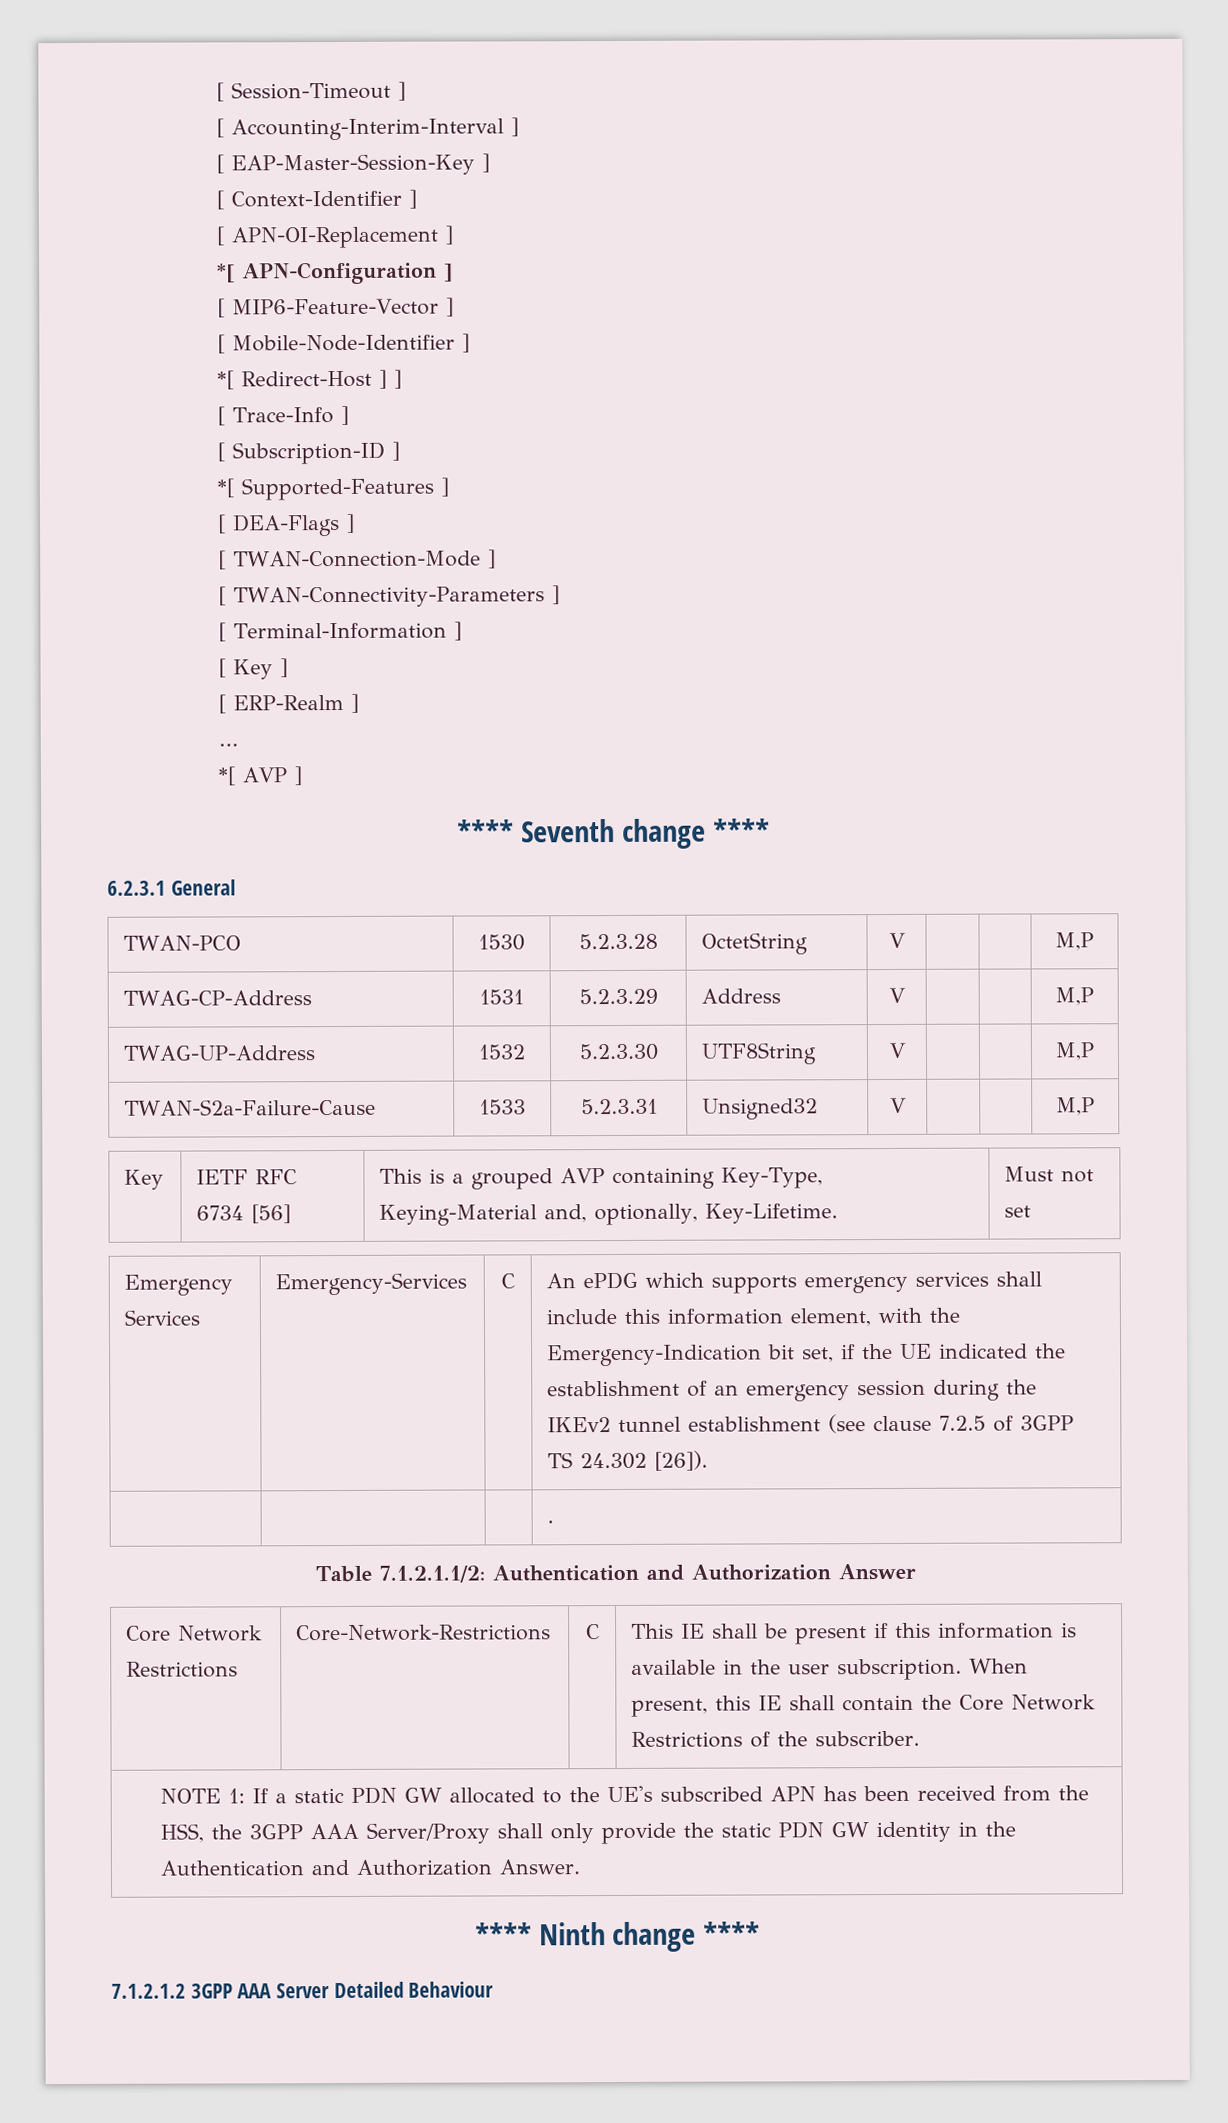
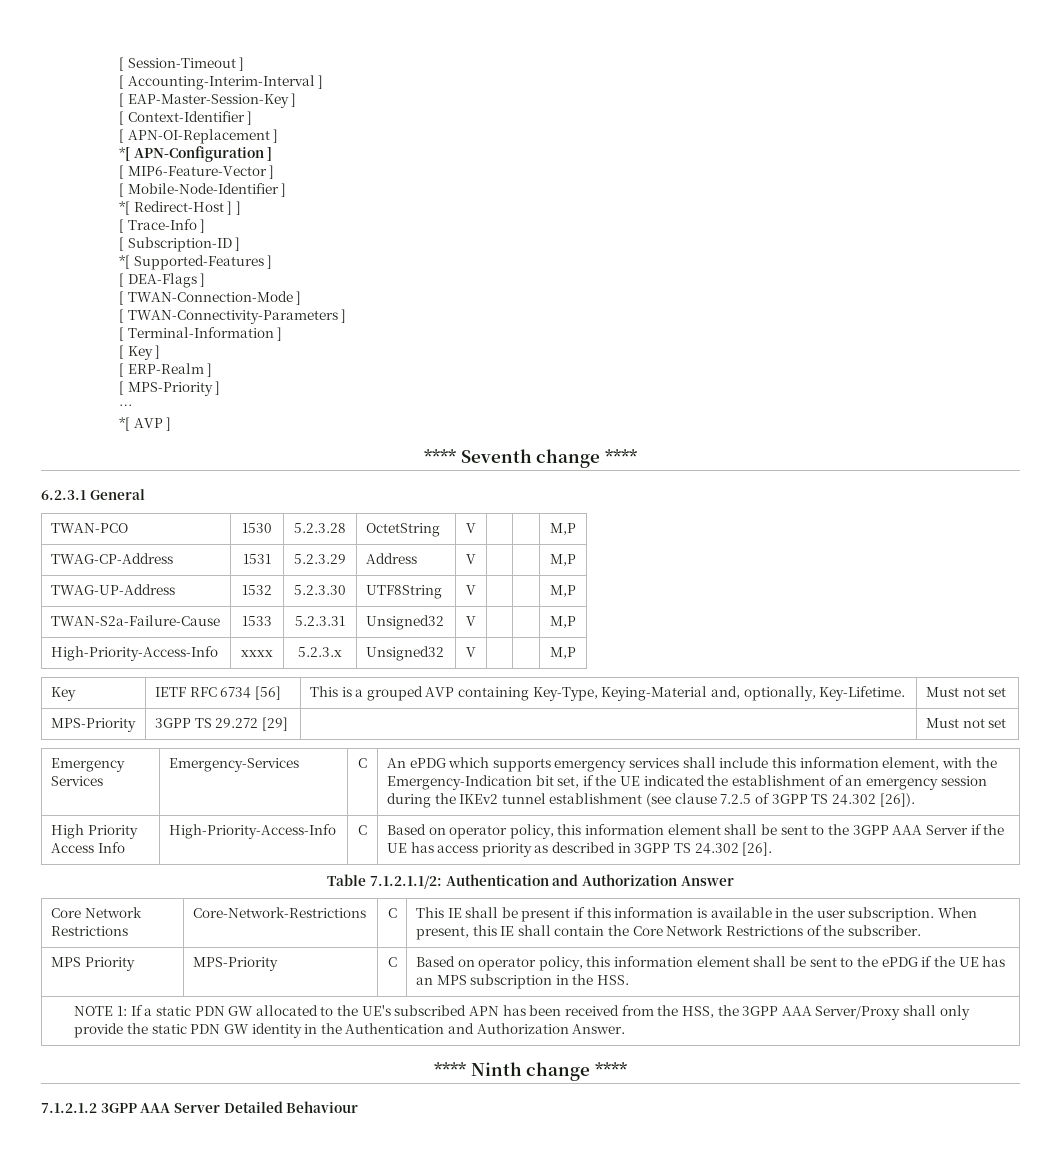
(360, 703) none -> [118,381,221,396] // [ MPS-Priority ]
(1095, 1106) none -> [50,646,218,661] [241,650,273,657] [298,647,342,657] [365,646,444,661] [466,647,476,657] [550,647,576,659] // High-Priority-Access-Info | xxxx | 5.2.3.x | Unsigned32 | V | | | M,P
(1032, 1211) none -> [50,718,136,732] [154,717,288,731] [925,718,1007,728] // MPS-Priority | 3GPP TS 29.272 [29] | | Must not set
[547,1520,555,1524] | | | . -> [50,824,138,839] [50,842,125,853] [168,824,336,839] [358,825,367,835] [386,824,1005,839] [386,842,773,857] High Priority Access Info | High-Priority-Access-Info | C | Based on operator policy, this information element shall be sent to the 3GPP AAA Server if the UE has access priority as described in 3GPP TS 24.302 [26].
(921, 1738) none -> [50,957,135,971] [192,957,278,971] [387,957,397,967] [415,956,1006,971] [415,974,630,989] // MPS Priority | MPS-Priority | C | Based on operator policy, this information element shall be sent to the ePDG if the UE has an MPS subscription in the HSS.

